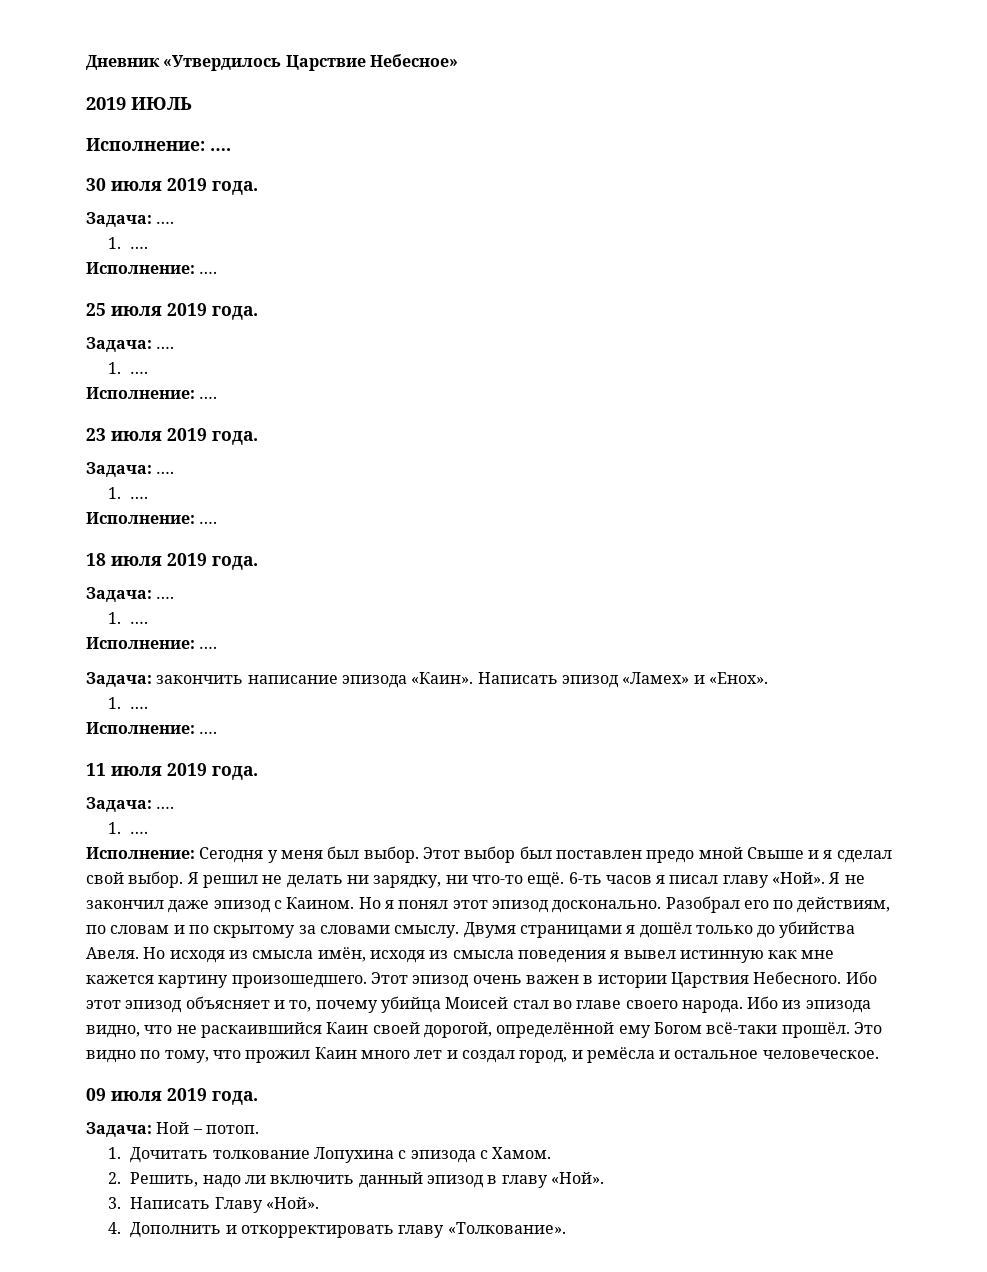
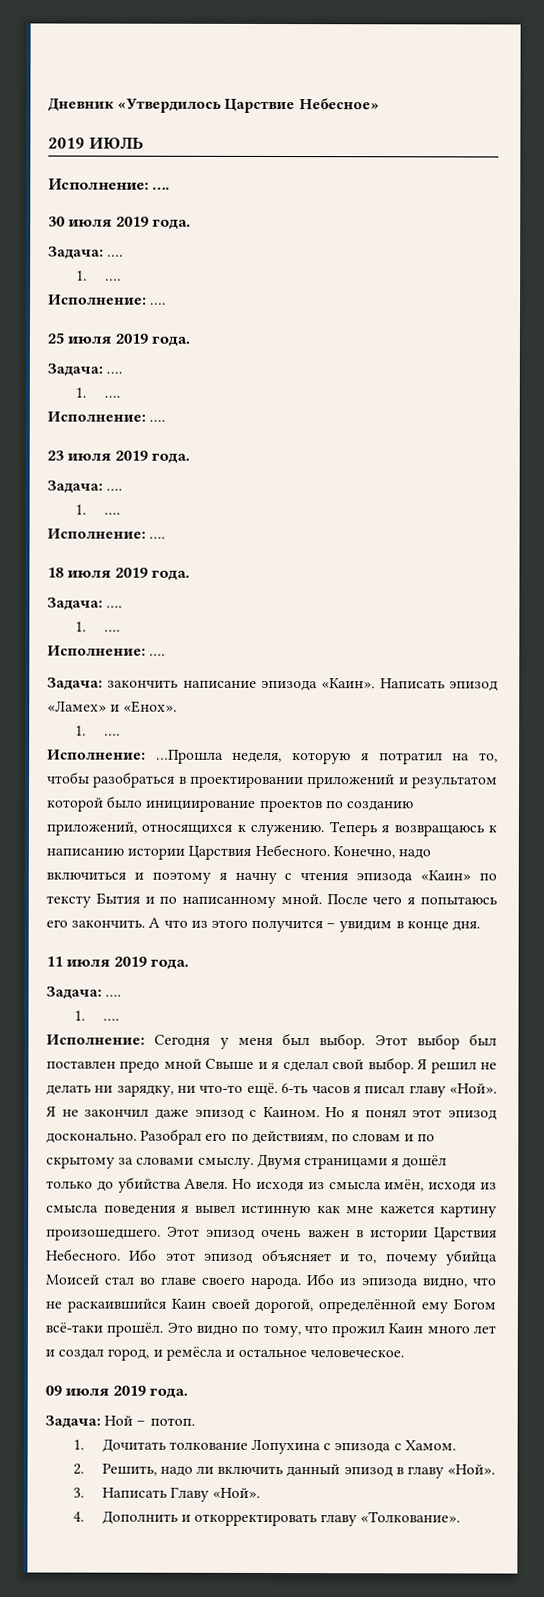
[199,731,218,734] …. -> [155,749,499,765] [47,771,498,789] [46,795,413,813] [46,821,498,837] [46,843,431,860] [46,870,498,885] [46,892,497,909] [46,917,481,933] …Прошла неделя, которую я потратил на то, чтобы разобраться в проектировании приложений и результатом которой было инициирование проектов по созданию приложений, относящихся к служению. Теперь я возвращаюсь к написанию истории Царствия Небесного. Конечно, надо включиться и поэтому я начну с чтения эпизода «Каин» по тексту Бытия и по написанному мной. После чего я попытаюсь его закончить. А что из этого получится – увидим в конце дня.

